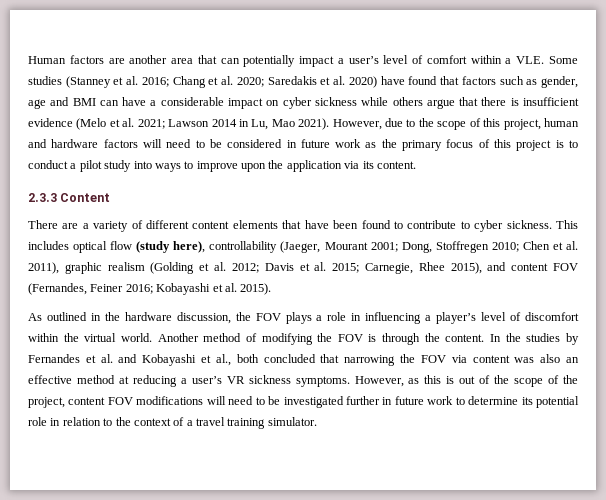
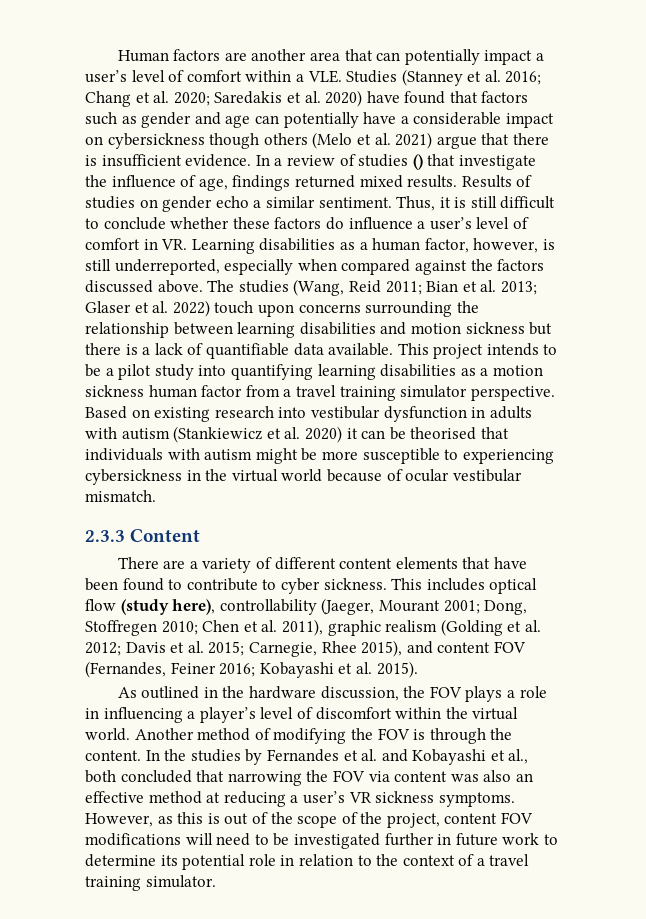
[548,56,578,64] [28,76,62,85] Some studies -> [346,70,398,83] Studies
[541,76,579,88] [28,97,119,109] gender, age and BMI can -> [141,112,359,128] gender and age can potentially
[282,97,423,109] cyber sickness while others -> [107,132,433,149] cybersickness though others (Melo et al. 2021)
[28,118,580,130] [28,139,578,151] [28,160,416,172] evidence (Melo et al. 2021; Lawson 2014 in Lu, Mao 2021). However, due to the scope of this project, human and hardware factors will need to be considered in future work as the primary focus of this project is to conduct a pilot study into ways to improve upon the application via its content. -> [185,154,536,170] [85,175,533,191] [85,196,556,212] [85,217,529,230] [85,238,555,254] [85,259,545,275] [85,279,537,296] [85,300,479,317] [85,322,553,338] [85,343,558,359] [85,364,543,380] [85,385,555,401] [85,406,532,422] [85,426,509,443] [85,448,554,464] [85,469,522,485] [85,490,156,502] evidence. In a review of studies () that investigate the influence of age, findings returned mixed results. Results of studies on gender echo a similar sentiment. Thus, it is still difficult to conclude whether these factors do influence a user’s level of comfort in VR. Learning disabilities as a human factor, however, is still underreported, especially when compared against the factors discussed above. The studies (Wang, Reid 2011; Bian et al. 2013; Glaser et al. 2022) touch upon concerns surrounding the relationship between learning disabilities and motion sickness but there is a lack of quantifiable data available. This project intends to be a pilot study into quantifying learning disabilities as a motion sickness human factor from a travel training simulator perspective. Based on existing research into vestibular dysfunction in adults with autism (Stankiewicz et al. 2020) it can be theorised that individuals with autism might be more susceptible to experiencing cybersickness in the virtual world because of ocular vestibular mismatch.

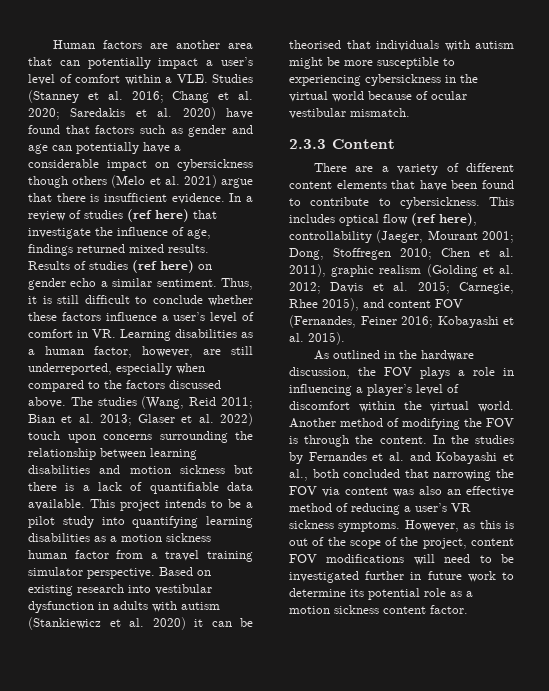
[412,154,423,170] () -> [127,209,189,222] (ref here)
(135, 202) none -> [132,260,194,273] (ref here)
[325,217,344,230] do -> (101, 316) none
[542,239,555,250] is -> [203,349,221,355] are
[414,260,467,275] against -> [88,381,100,389] to
[280,578,387,594] cyber sickness. -> [399,197,480,209] cybersickness.
[120,599,169,615] (study -> [411,213,436,226] (ref
[206,792,221,803] at -> [336,503,348,512] of
[280,854,530,866] [85,875,216,891] in relation to the context of a travel training simulator. -> [450,591,473,597] [289,605,468,614] as a motion sickness content factor.

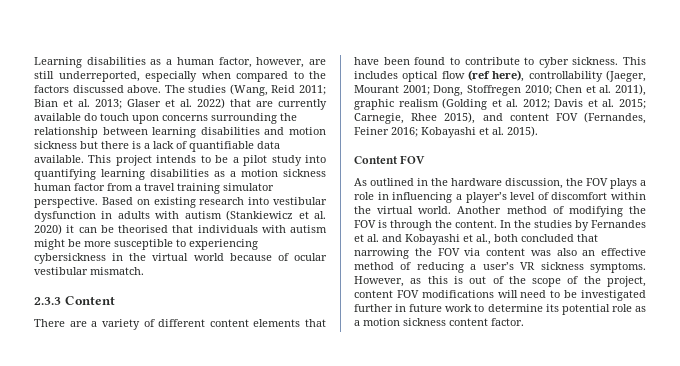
[52,40,253,49] [28,57,254,69] [28,74,253,85] [28,90,254,103] [28,107,254,120] [28,125,253,137] [28,142,181,154] [28,159,253,171] [28,175,253,188] [28,193,253,204] [28,209,217,222] [28,227,211,239] [28,244,209,256] [28,260,212,273] [28,278,254,290] [28,295,253,306] [28,312,255,323] [28,329,116,338] Human factors are another area that can potentially impact a user’s level of comfort within a VLE. Studies (Stanney et al. 2016; Chang et al. 2020; Saredakis et al. 2020) have found that factors such as gender and age can potentially have a considerable impact on cybersickness though others (Melo et al. 2021) argue that there is insufficient evidence. In a review of studies (ref here) that investigate the influence of age, findings returned mixed results. Results of studies (ref here) on gender echo a similar sentiment. Thus, it is still difficult to conclude whether these factors influence a user’s level of comfort in VR. -> (34, 62) none
(253, 419) none -> [230,99,327,110] [34,113,97,121] that are currently available do
[399,197,480,209] cybersickness. -> [538,57,619,68] cyber sickness.
(345, 338) none -> [354,155,426,164] // Content FOV

